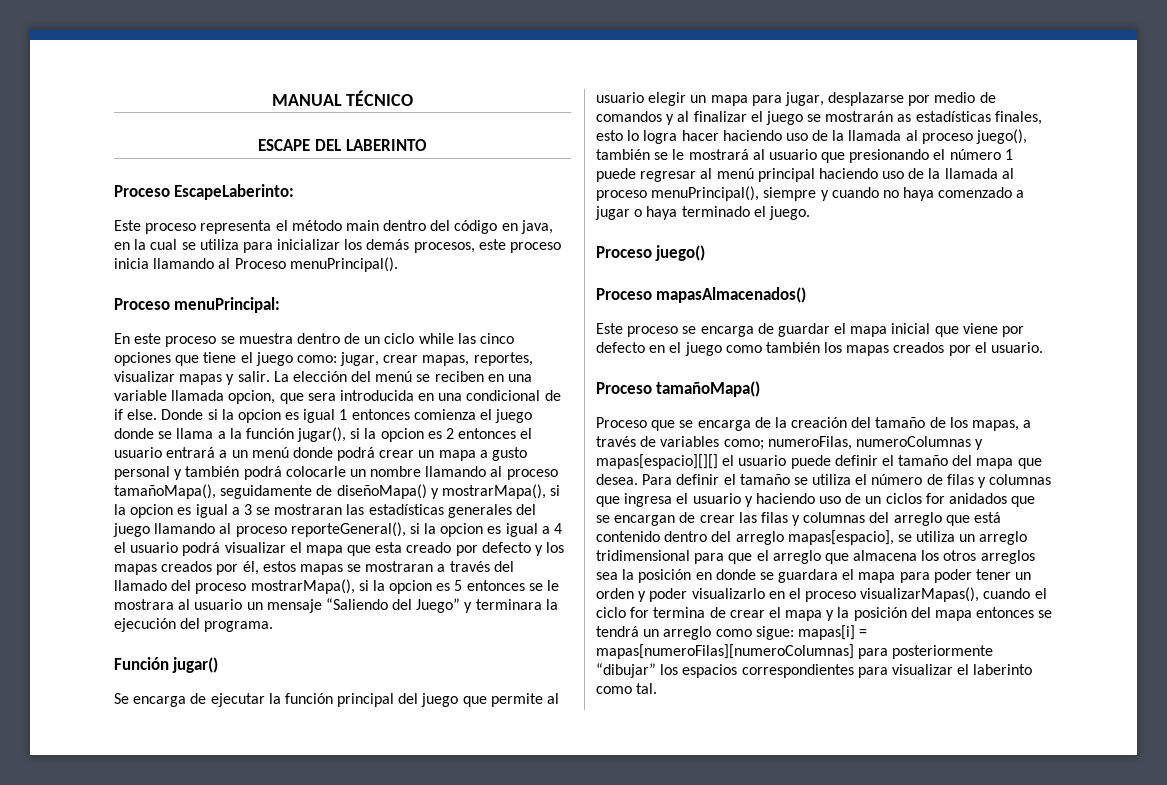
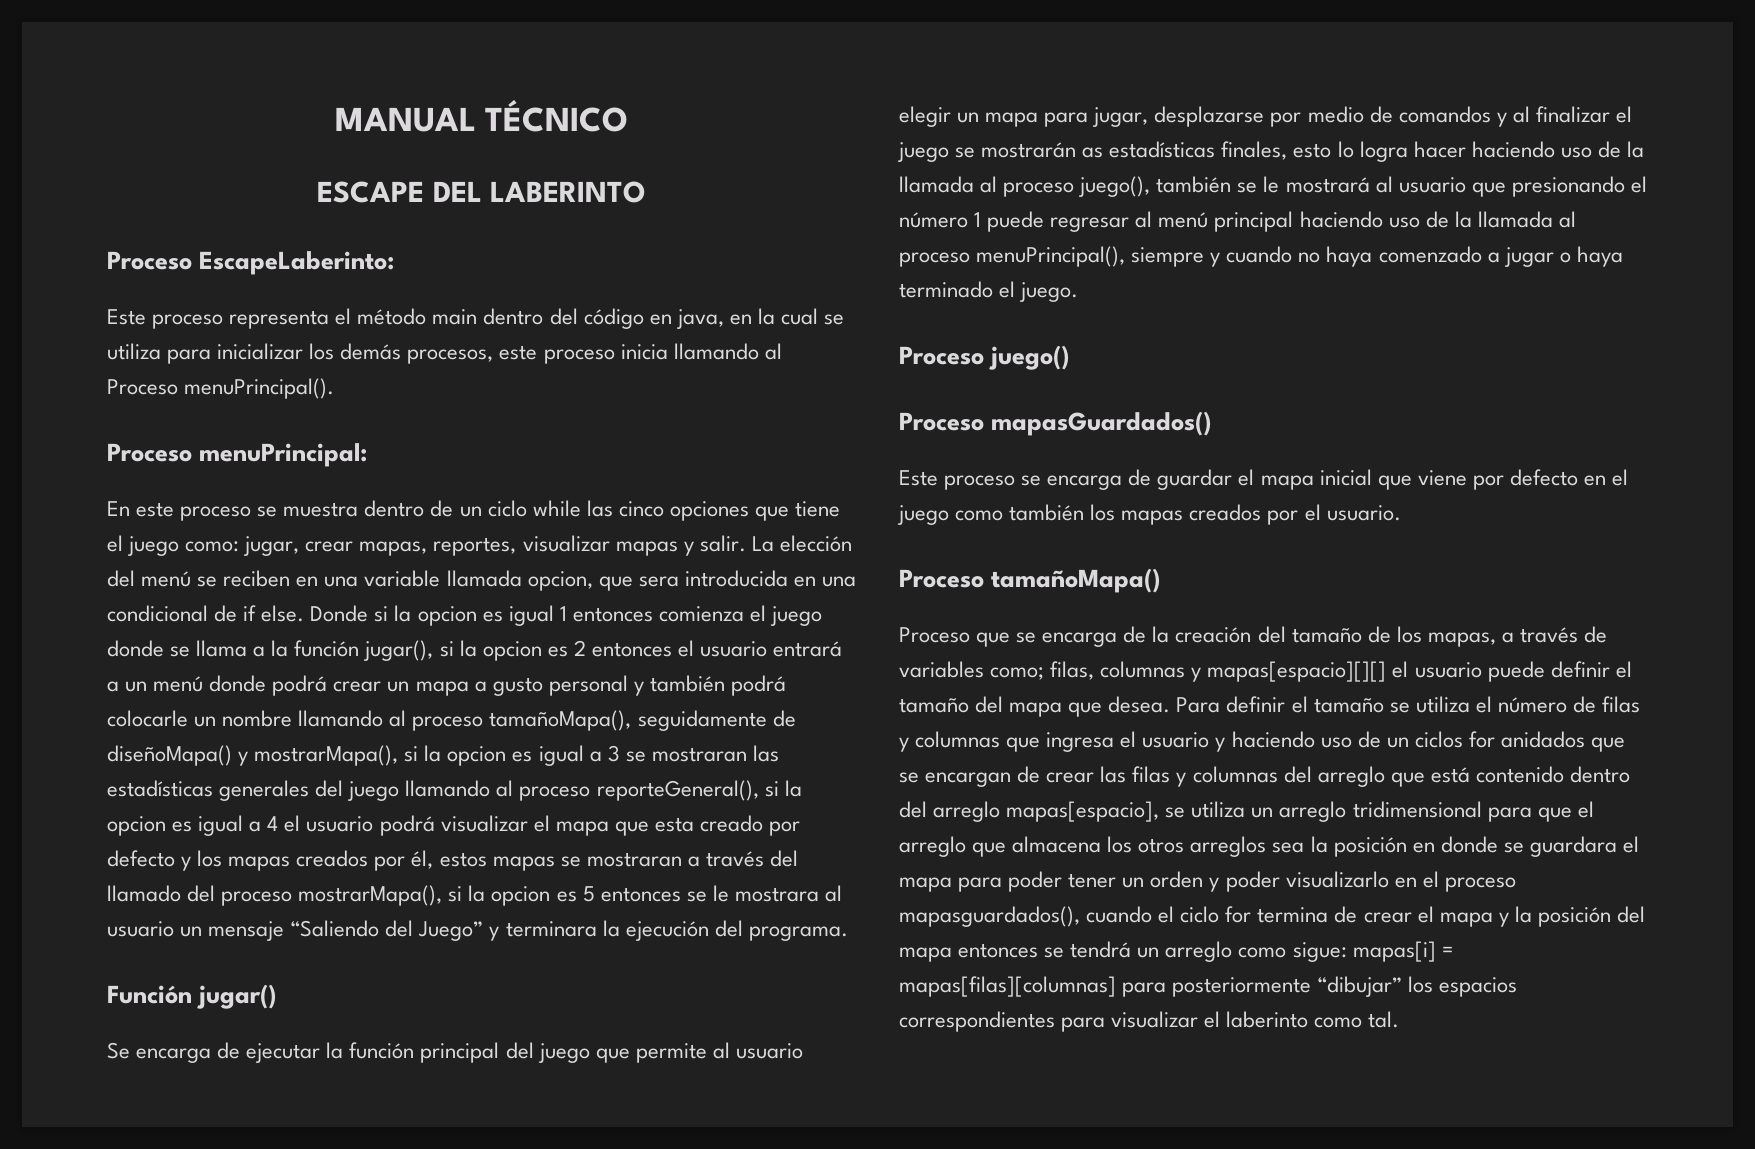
[656,287,807,303] mapasAlmacenados() -> [991,411,1212,436] mapasGuardados()
[767,436,971,450] numeroFilas, numeroColumnas -> [1050,661,1186,680] filas, columnas
[860,587,980,602] visualizarMapas(), -> [899,906,1080,927] mapasguardados(),
[596,644,854,659] mapas[numeroFilas][numeroColumnas] -> [899,976,1116,997] mapas[filas][columnas]

